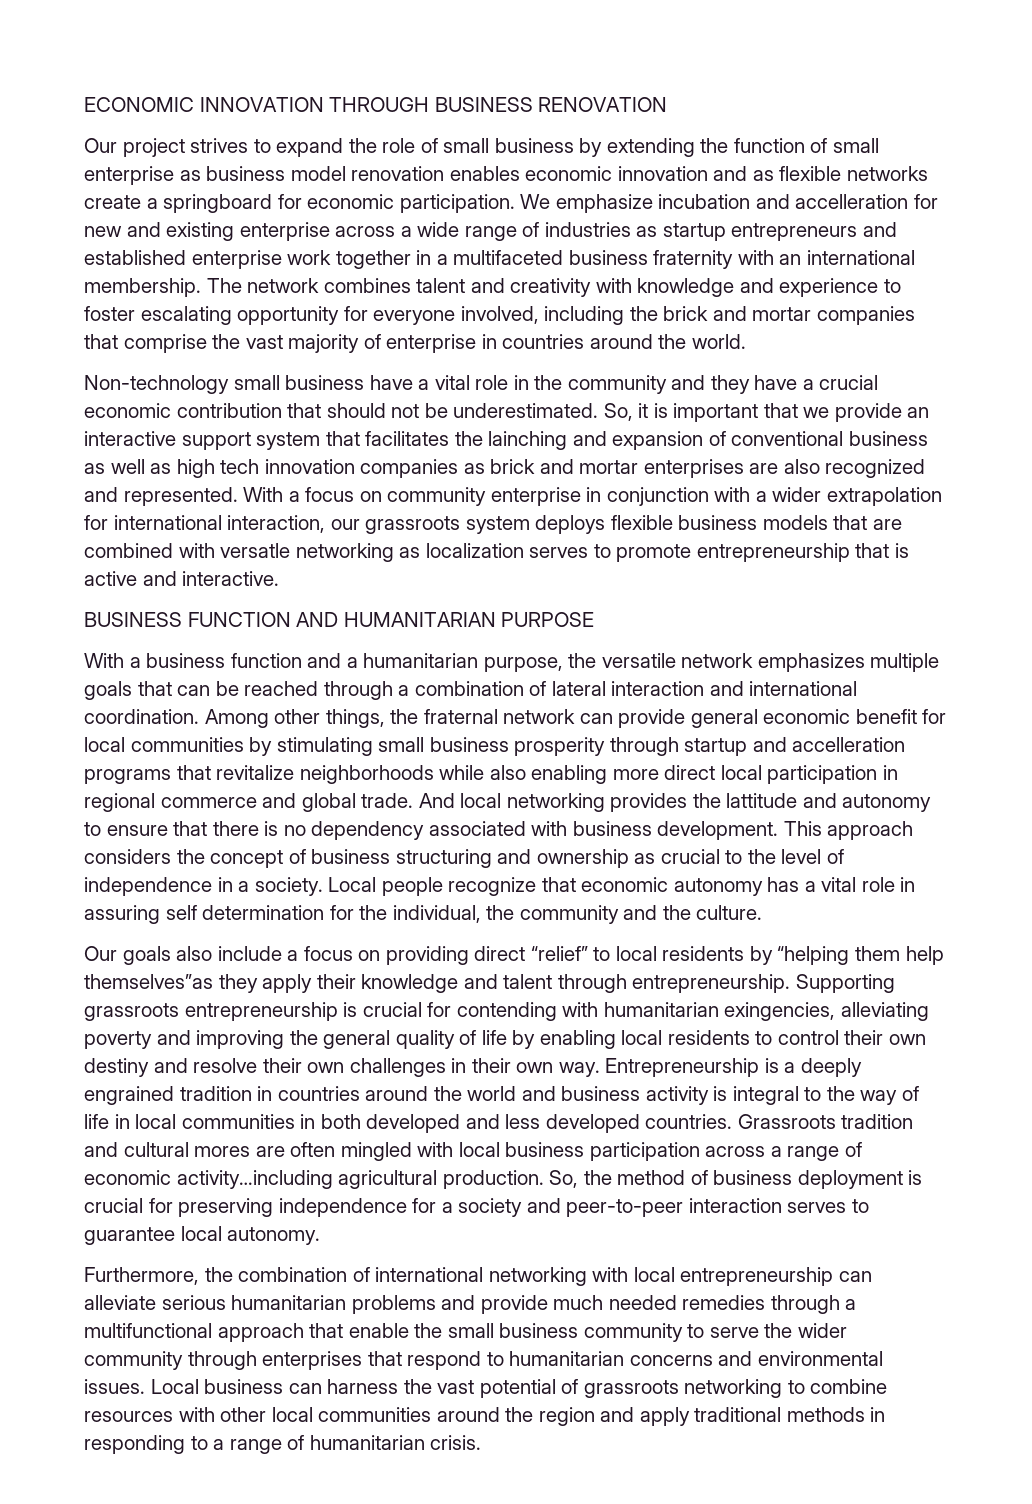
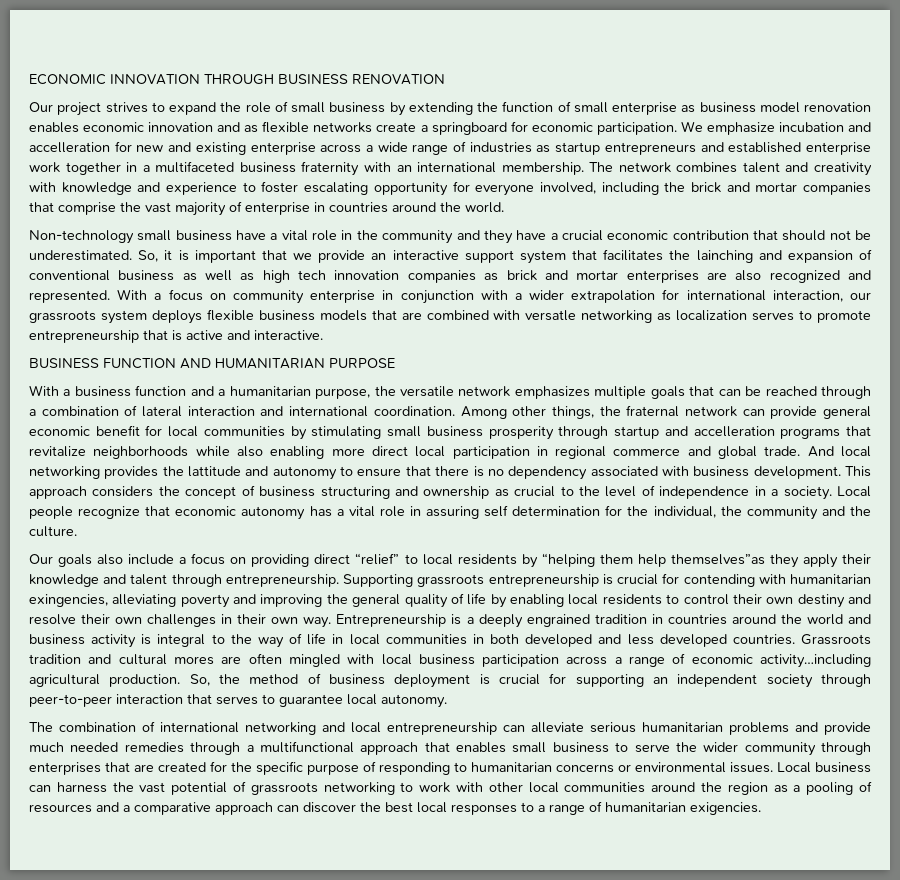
[178,1198,561,1217] preserving independence for a society and -> [575,674,872,688] supporting an independent society through
(782, 1205) none -> [187,694,212,704] that
[84,1267,233,1285] Furthermore, the -> [29,722,53,732] The
[592,1267,629,1282] with -> [322,722,345,732] and
[348,1323,683,1342] enable the small business community -> [456,742,609,753] enables small business
[407,1351,482,1370] respond -> [134,761,450,775] are created for the specific purpose of responding
[718,1351,753,1366] and -> [618,764,631,772] or
[810,1379,888,1394] [84,1411,173,1422] combine resources -> [419,782,451,793] work
[600,1407,886,1426] [84,1435,185,1454] and apply traditional methods in responding -> [773,781,872,795] [29,802,517,815] as a pooling of resources and a comparative approach can discover the best local responses
[430,1435,482,1450] crisis. -> [690,802,761,815] exigencies.

